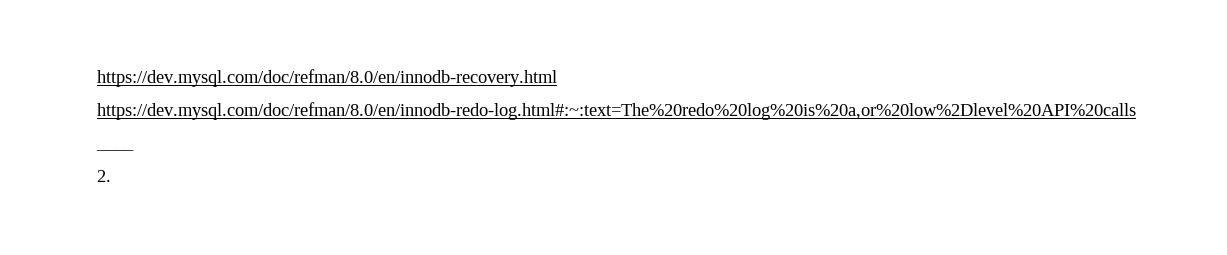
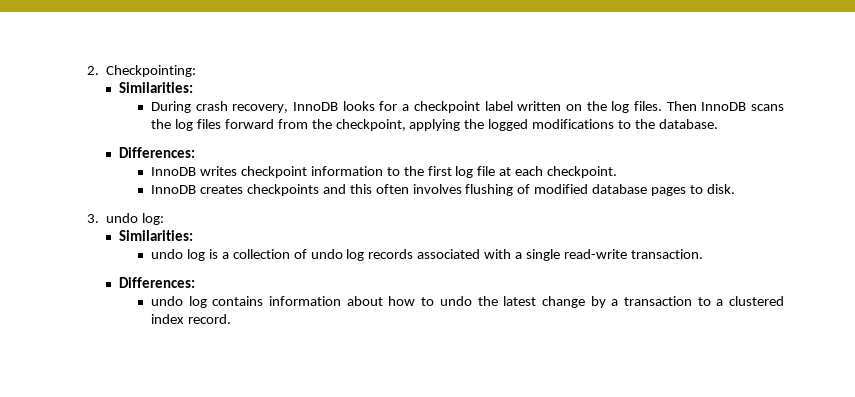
[97,69,557,87] [97,102,1136,120] [96,149,134,151] [97,170,111,182] https://dev.mysql.com/doc/refman/8.0/en/innodb-recovery.html // https://dev.mysql.com/doc/refman/8.0/en/innodb-redo-log.html#:~:text=The%20redo%20log%20is%20a,or%20low%2Dlevel%20API%20calls // ____ // 2. -> [87,65,197,77] [119,82,194,93] [151,101,784,113] [151,119,718,131] [119,147,196,158] [151,166,618,178] [151,184,735,196] [87,213,165,225] [119,230,194,241] [151,249,703,261] [119,277,196,288] [151,296,784,308] [151,314,231,324] 2. Checkpointing: // Similarities: // During crash recovery, InnoDB looks for a checkpoint label written on the log files. Then InnoDB scans the log files forward from the checkpoint, applying the logged modifications to the database. // Differences: // InnoDB writes checkpoint information to the first log file at each checkpoint. // InnoDB creates checkpoints and this often involves flushing of modified database pages to disk. // 3. undo log: // Similarities: // undo log is a collection of undo log records associated with a single read-write transaction. // Differences: // undo log contains information about how to undo the latest change by a transaction to a clustered index record.

